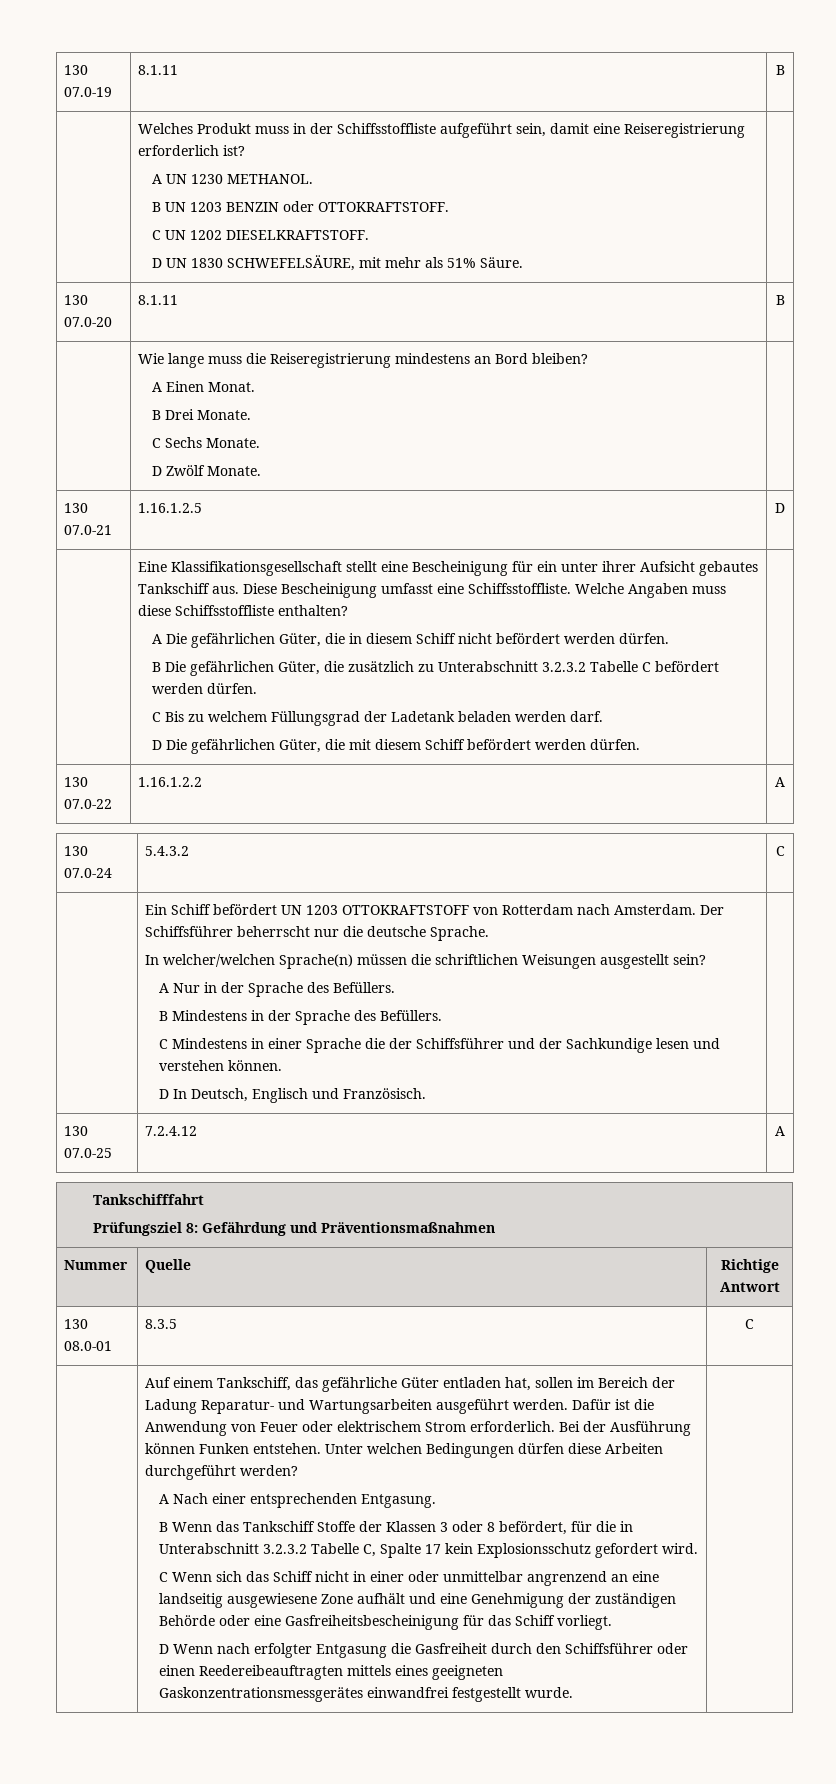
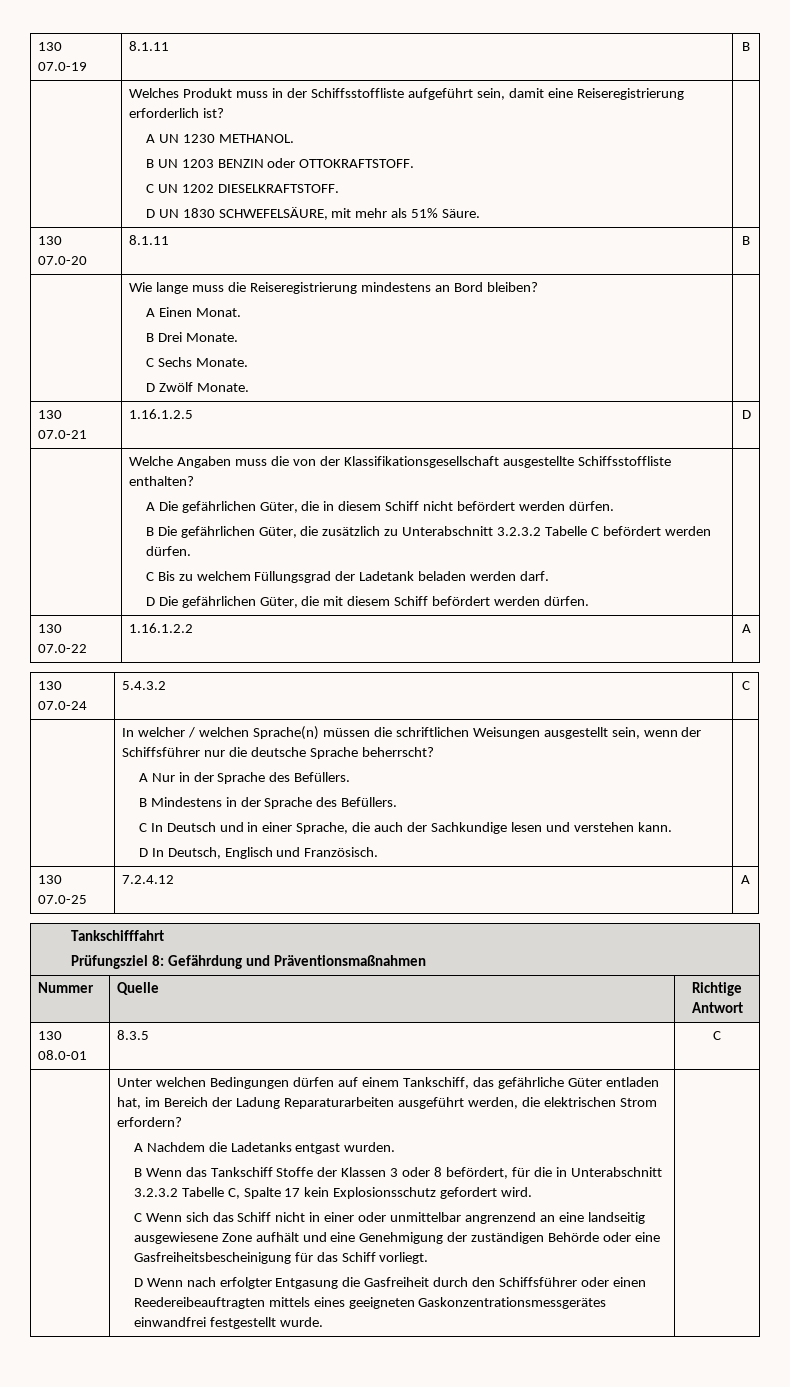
[137,561,758,576] [137,583,726,598] [137,605,171,616] Eine Klassifikationsgesellschaft stellt eine Bescheinigung für ein unter ihrer Aufsicht gebautes Tankschiff aus. Diese Bescheinigung umfasst eine Schiffsstoffliste. Welche Angaben muss diese -> [129,456,574,468] Welche Angaben muss die von der Klassifikationsgesellschaft ausgestellte
[144,904,724,915] [144,926,489,941] [144,954,275,967] Ein Schiff befördert UN 1203 OTTOKRAFTSTOFF von Rotterdam nach Amsterdam. Der Schiffsführer beherrscht nur die deutsche Sprache. // In welcher/welchen -> [122,727,250,738] In welcher / welchen
[672,954,706,965] sein? -> [611,727,702,739] [122,747,435,759] sein, wenn der Schiffsführer nur die deutsche Sprache beherrscht?
[172,1038,536,1053] Mindestens in einer Sprache die der Schiffsführer und -> [150,822,404,834] In Deutsch und in einer Sprache, die auch
[228,1060,283,1071] können. -> [637,822,672,832] kann.
[144,1377,171,1388] Auf -> [117,1077,359,1089] Unter welchen Bedingungen dürfen auf
[534,1377,573,1388] sollen -> (142, 1103) none
[200,1399,654,1414] [144,1421,691,1436] [144,1443,663,1458] [144,1465,298,1480] [159,1493,437,1508] Reparatur- und Wartungsarbeiten ausgeführt werden. Dafür ist die Anwendung von Feuer oder elektrischem Strom erforderlich. Bei der Ausführung können Funken entstehen. Unter welchen Bedingungen dürfen diese Arbeiten durchgeführt werden? // A Nach einer entsprechenden Entgasung. -> [284,1097,657,1109] [117,1117,183,1127] [133,1142,396,1154] Reparaturarbeiten ausgeführt werden, die elektrischen Strom erfordern? // A Nachdem die Ladetanks entgast wurden.

